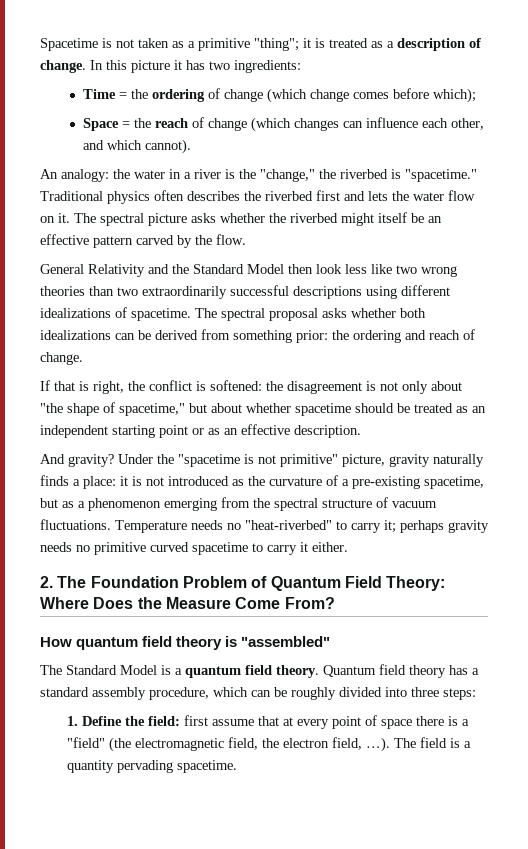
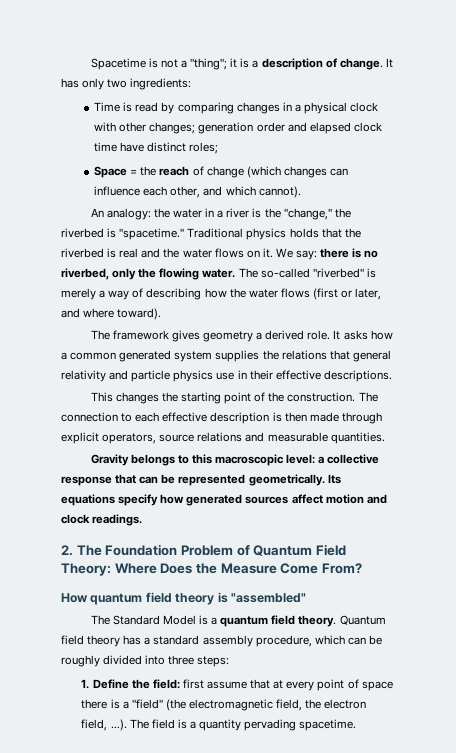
[138,38,250,51] taken as a primitive -> [181,60,188,68] a
[329,38,383,48] treated as -> (250, 63) none
[90,60,301,73] [82,88,476,103] In this picture it has two ingredients: // Time = the ordering of change (which change comes before which); -> [385,58,393,68] [61,78,192,90] [94,102,379,114] [94,122,382,134] [94,142,219,154] It has only two ingredients: // Time is read by comparing changes in a physical clock with other changes; generation order and elapsed clock time have distinct roles;
[154,190,475,201] often describes the riverbed first and lets the water flow -> [289,228,361,238] [61,248,244,258] holds that the riverbed is real and the water flows
[74,212,442,226] [40,234,246,248] [40,264,457,277] [40,285,450,299] [40,307,426,321] [40,329,475,343] [40,352,83,365] [40,380,462,394] [40,402,486,416] [40,424,361,438] [40,454,484,467] [40,475,484,489] [40,497,437,511] [40,519,489,533] [40,542,348,555] The spectral picture asks whether the riverbed might itself be an effective pattern carved by the flow. // General Relativity and the Standard Model then look less like two wrong theories than two extraordinarily successful descriptions using different idealizations of spacetime. The spectral proposal asks whether both idealizations can be derived from something prior: the ordering and reach of change. // If that is right, the conflict is softened: the disagreement is not only about "the shape of spacetime," but about whether spacetime should be treated as an independent starting point or as an effective description. // And gravity? Under the "spacetime is not primitive" picture, gravity naturally finds a place: it is not introduced as the curvature of a pre-existing spacetime, but as a phenomenon emerging from the spectral structure of vacuum fluctuations. Temperature needs no "heat-riverbed" to carry it; perhaps gravity needs no primitive curved spacetime to carry it either. -> [275,248,379,260] [61,268,376,280] [61,288,382,300] [61,308,162,320] [90,330,393,342] [61,350,391,362] [61,370,392,382] [90,392,378,404] [61,412,382,424] [61,432,385,444] [90,454,380,466] [61,474,341,486] [61,494,387,506] [61,514,143,526] We say: there is no riverbed, only the flowing water. The so-called "riverbed" is merely a way of describing how the water flows (first or later, and where toward). // The framework gives geometry a derived role. It asks how a common generated system supplies the relations that general relativity and particle physics use in their effective descriptions. // This changes the starting point of the construction. The connection to each effective description is then made through explicit operators, source relations and measurable quantities. // Gravity belongs to this macroscopic level: a collective response that can be represented geometrically. Its equations specify how generated sources affect motion and clock readings.

